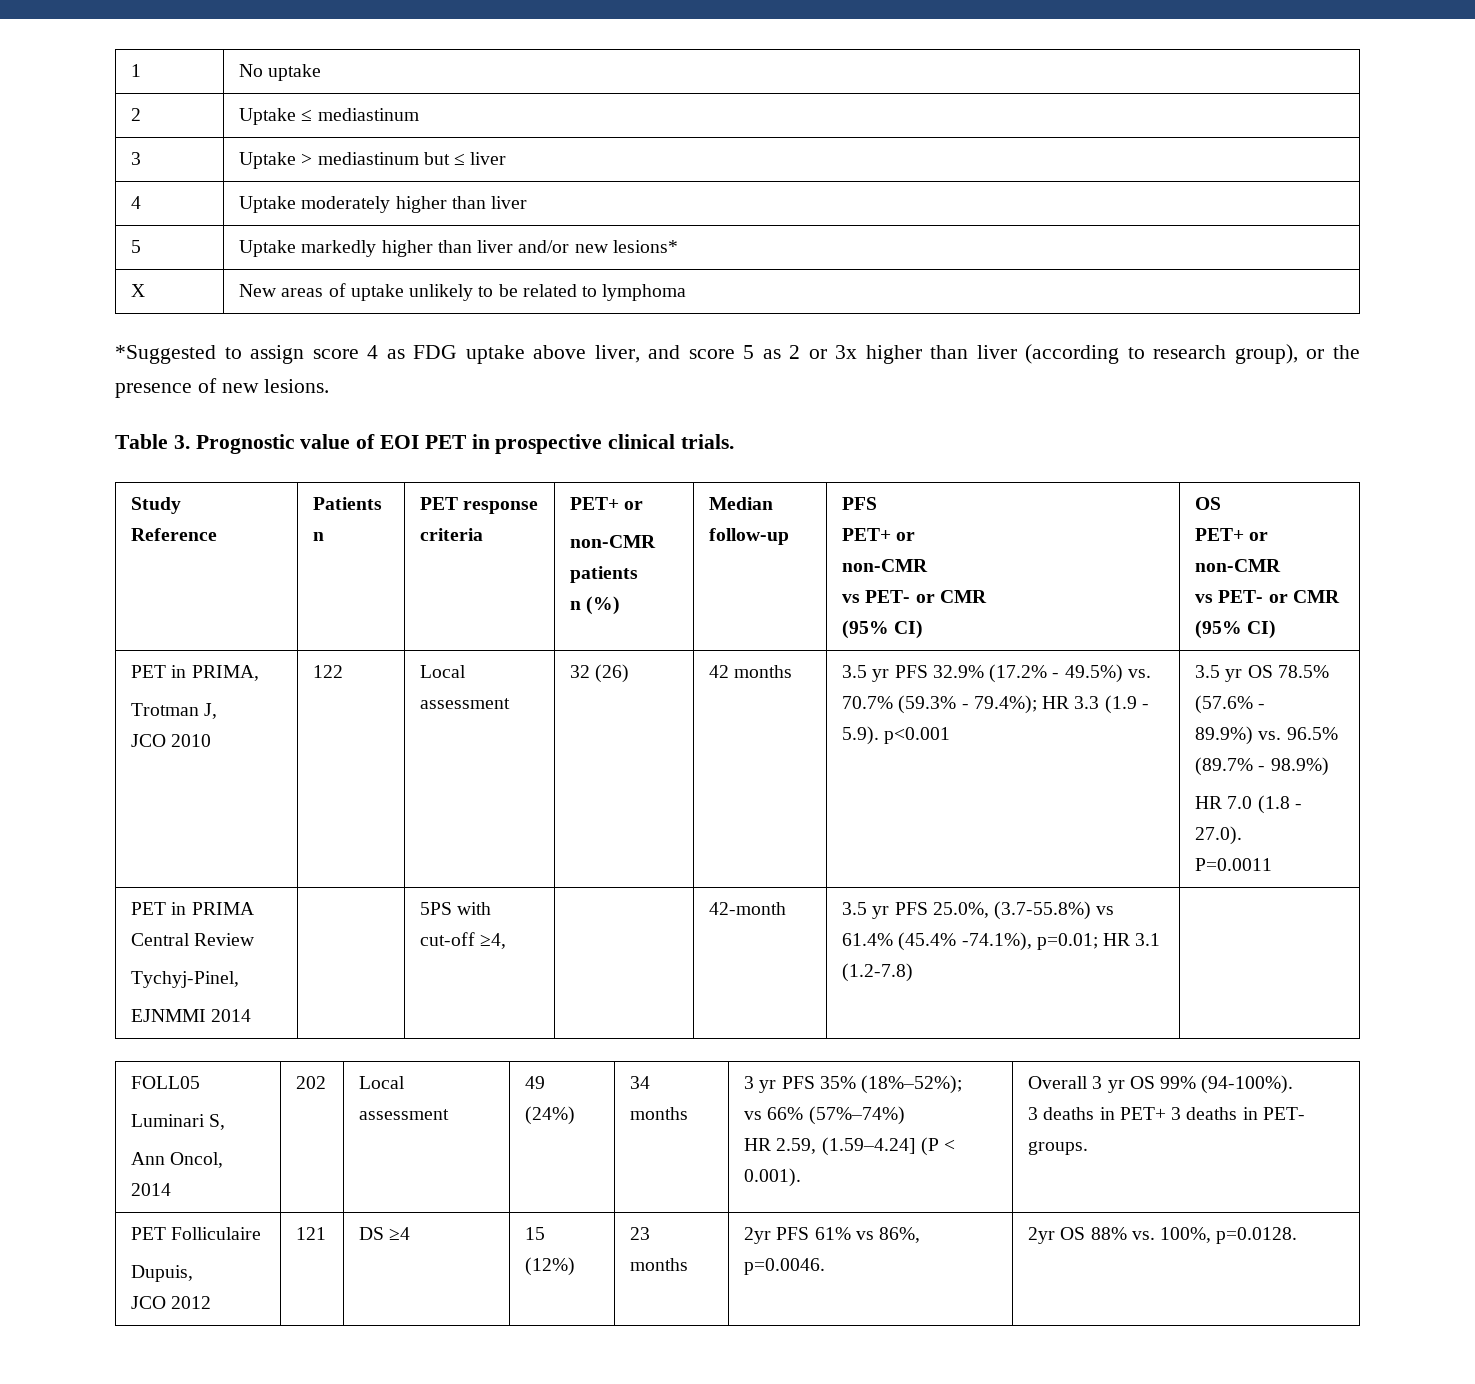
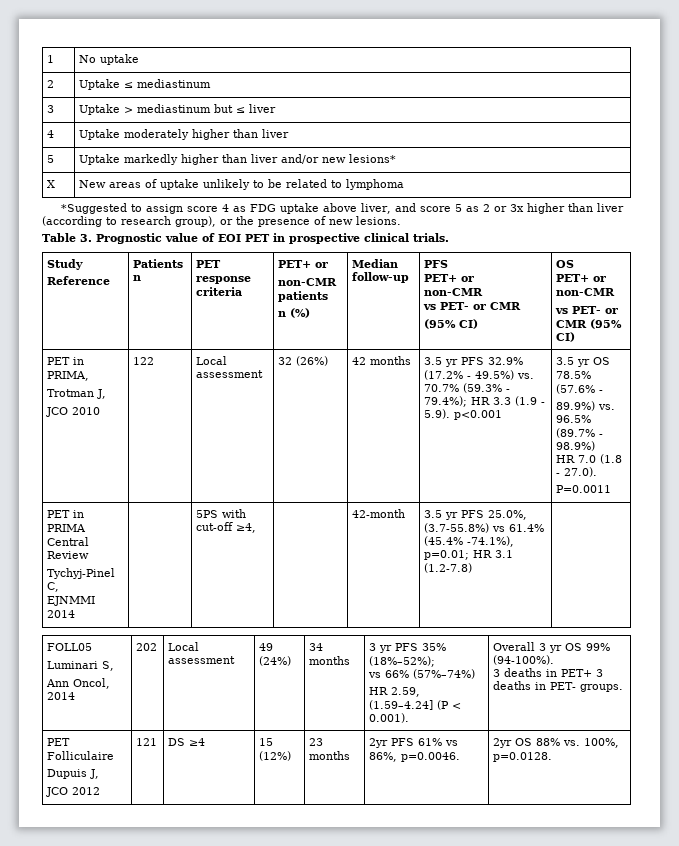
[595,664,630,683] (26) -> [296,356,329,366] (26%)
[131,971,240,988] Tychyj-Pinel, -> [47,568,116,579] [47,582,60,592] Tychyj-Pinel C,
[131,1265,194,1282] Dupuis, -> [47,769,100,779] Dupuis J,

